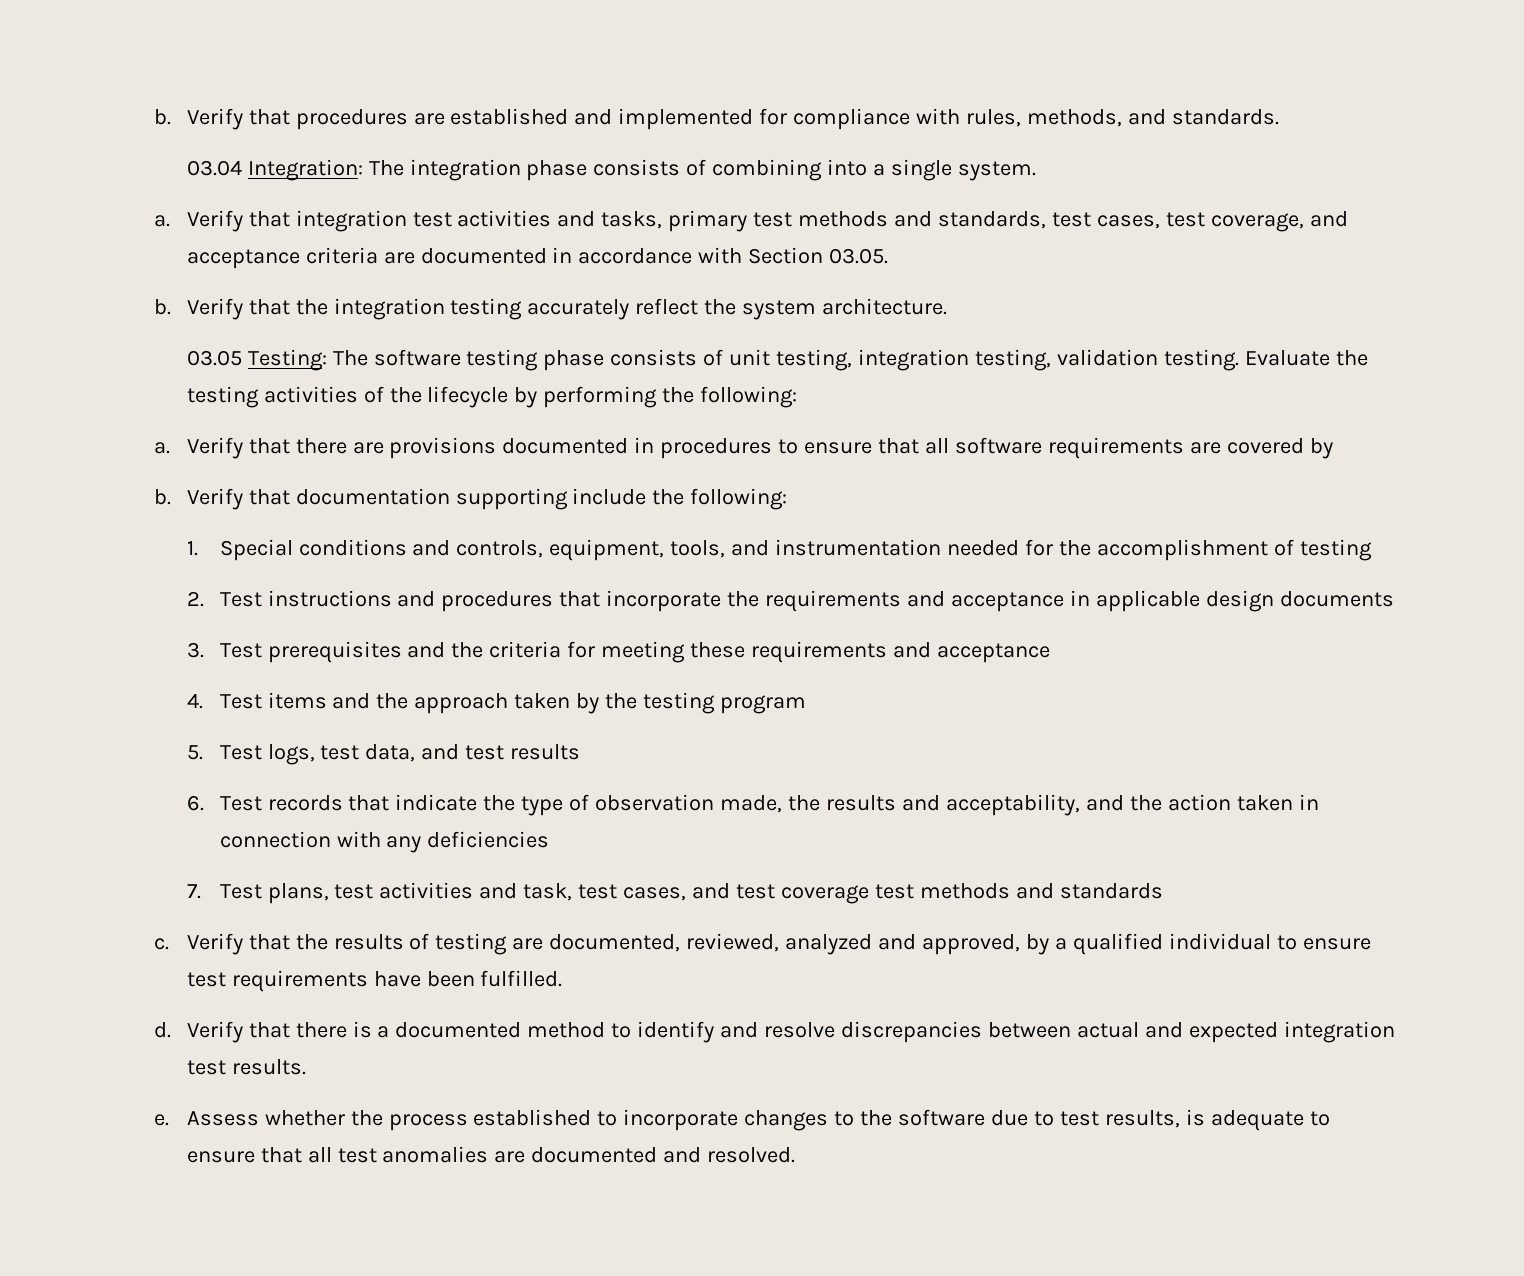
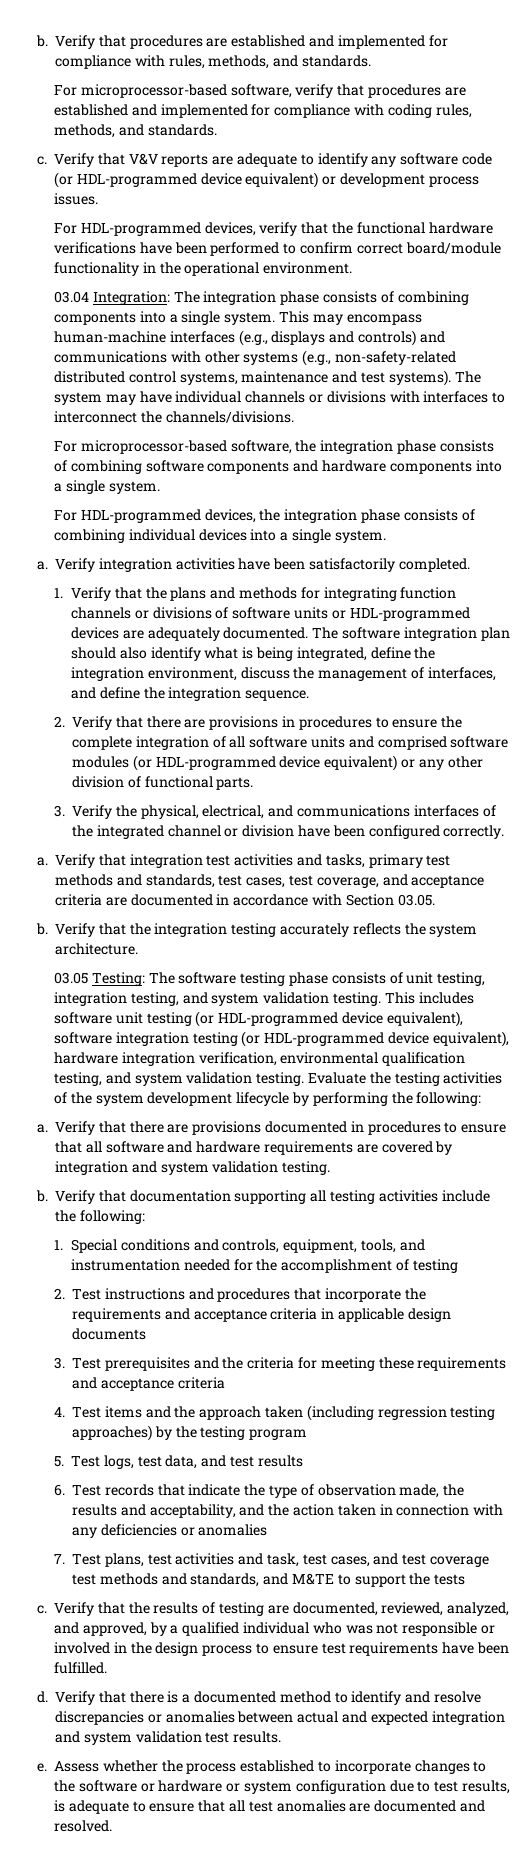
(1279, 117) none -> [54,84,466,98] [54,104,472,118] [54,124,217,138] [37,153,492,167] [54,172,479,188] [54,193,99,205] [54,222,493,236] [54,242,501,256] [54,262,353,276] // For microprocessor-based software, verify that procedures are established and implemented for compliance with coding rules, methods, and standards. // c. Verify that V&V reports are adequate to identify any software code (or HDL-programmed device equivalent) or development process issues. // For HDL-programmed devices, verify that the functional hardware verifications have been performed to confirm correct board/module functionality in the operational environment.
[827,159,1037,181] into a single system. -> [54,311,422,325] [54,330,445,346] [54,350,456,366] [54,370,481,386] [54,391,506,405] [54,411,294,423] [54,440,494,454] [54,460,502,474] [54,480,160,494] [54,509,475,523] [54,529,386,543] [37,558,470,572] [54,587,457,601] [71,607,470,621] [71,627,510,641] [71,647,436,661] [71,667,496,681] [71,687,310,701] [54,716,463,730] [72,736,509,750] [72,755,483,771] [72,776,254,790] [54,805,496,819] [72,825,505,839] components into a single system. This may encompass human-machine interfaces (e.g., displays and controls) and communications with other systems (e.g., non-safety-related distributed control systems, maintenance and test systems). The system may have individual channels or divisions with interfaces to interconnect the channels/divisions. // For microprocessor-based software, the integration phase consists of combining software components and hardware components into a single system. // For HDL-programmed devices, the integration phase consists of combining individual devices into a single system. // a. Verify integration activities have been satisfactorily completed. // 1. Verify that the plans and methods for integrating function channels or divisions of software units or HDL-programmed devices are adequately documented. The software integration plan should also identify what is being integrated, define the integration environment, discuss the management of interfaces, and define the integration sequence. // 2. Verify that there are provisions in procedures to ensure the complete integration of all software units and comprised software modules (or HDL-programmed device equivalent) or any other division of functional parts. // 3. Verify the physical, electrical, and communications interfaces of the integrated channel or division have been configured correctly.
[635,298,699,315] reflect -> [352,923,401,935] reflects
(1052, 360) none -> [182,992,474,1006] [54,1011,463,1027] [54,1031,509,1047] [54,1052,466,1066] [54,1072,183,1086] and system validation testing. This includes software unit testing (or HDL-programmed device equivalent), software integration testing (or HDL-programmed device equivalent), hardware integration verification, environmental qualification testing, and system
(422, 395) none -> [95,1092,233,1106] system development
(1043, 445) none -> [167,1141,261,1153] and hardware
(1333, 448) none -> [55,1161,331,1175] integration and system validation testing.
(568, 499) none -> [310,1190,438,1204] all testing activities
(1065, 602) none -> [270,1308,318,1320] criteria
(1050, 653) none -> [177,1377,225,1389] criteria
(571, 701) none -> [306,1405,496,1421] [72,1425,153,1441] (including regression testing approaches)
(550, 839) none -> [180,1524,268,1536] or anomalies
[1059,883,1163,899] standards -> [190,1573,466,1587] standards, and M&TE to support the tests
[785,934,873,955] analyzed -> [447,1602,510,1616] analyzed,
(1271, 941) none -> [312,1622,495,1636] [54,1642,253,1656] who was not responsible or involved in the design process
(983, 1032) none -> [147,1711,235,1723] or anomalies
(1395, 1032) none -> [55,1731,202,1745] and system validation
(986, 1117) none -> [140,1780,386,1794] or hardware or system configuration

